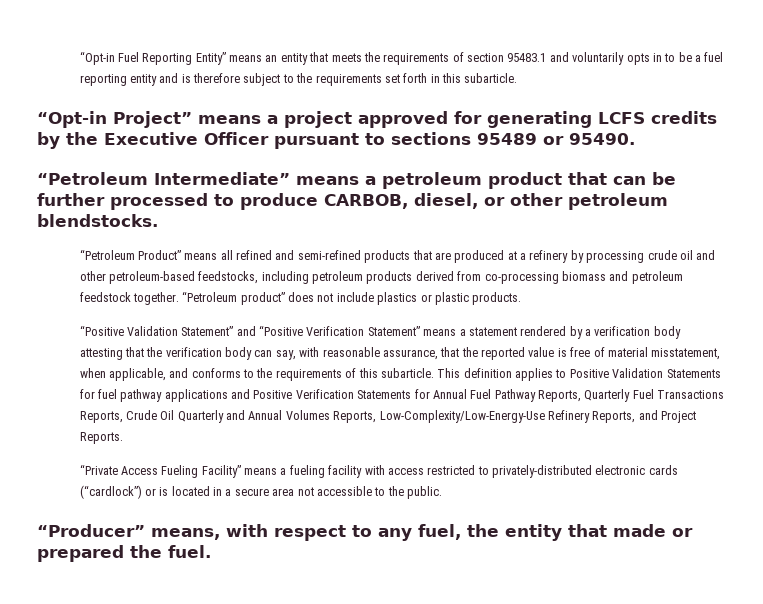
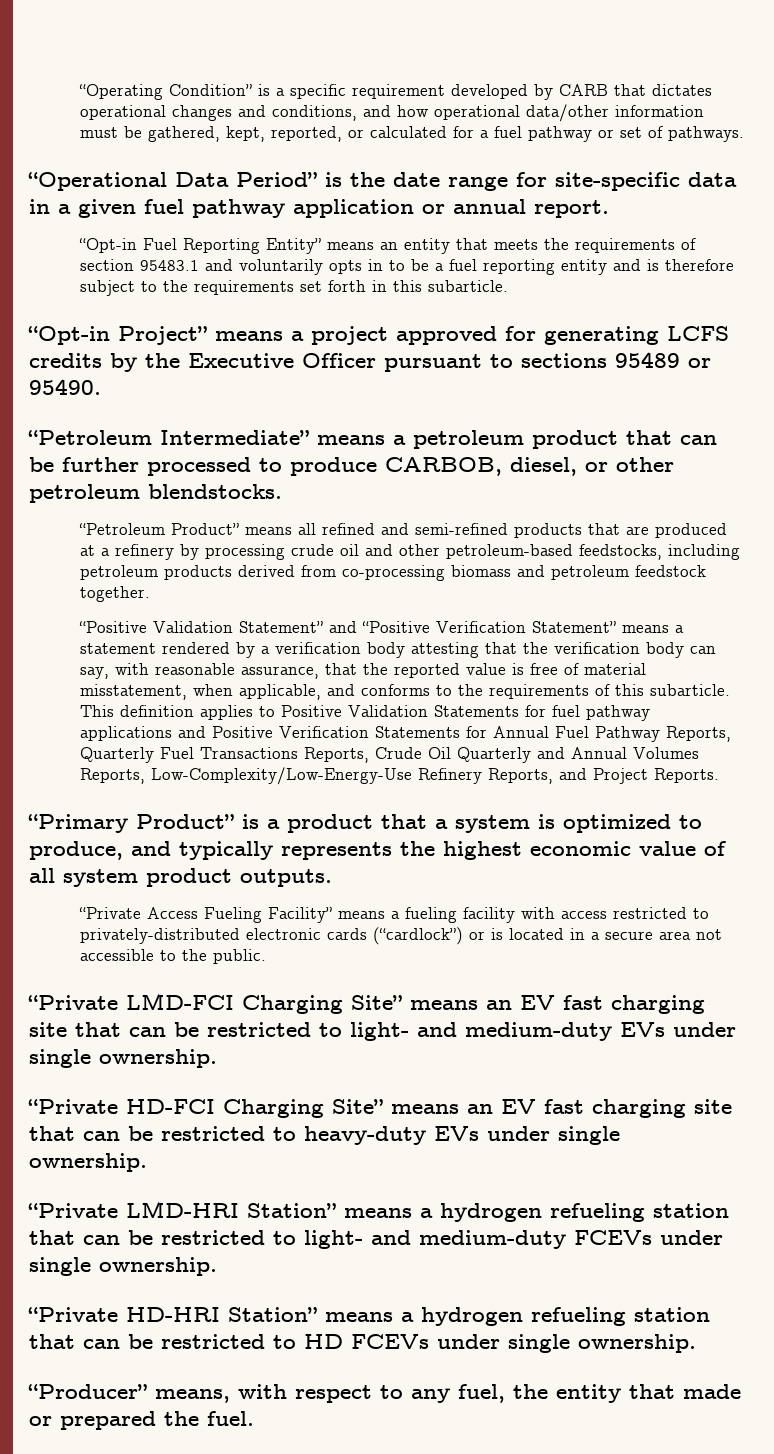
(79, 58) none -> [78,84,712,100] [79,104,704,122] [79,126,744,142] [28,172,737,191] [29,199,609,218] “Operating Condition” is a specific requirement developed by CARB that dictates operational changes and conditions, and how operational data/other information must be gathered, kept, reported, or calculated for a fuel pathway or set of pathways. // “Operational Data Period” is the date range for site-specific data in a given fuel pathway application or annual report. //
[182,291,522,305] “Petroleum product” does not include plastics or plastic products. -> (150, 594) none
(123, 438) none -> [28,814,702,833] [29,841,726,860] [29,868,332,887] // “Primary Product” is a product that a system is optimized to produce, and typically represents the highest economic value of all system product outputs.
(443, 492) none -> [28,993,705,1014] [29,1022,736,1041] [29,1049,217,1068] [28,1099,732,1118] [29,1126,620,1145] [29,1153,147,1172] [28,1201,729,1222] [29,1230,723,1249] [29,1257,217,1276] [28,1307,710,1326] [29,1334,696,1353] // “Private LMD-FCI Charging Site” means an EV fast charging site that can be restricted to light- and medium-duty EVs under single ownership. // “Private HD-FCI Charging Site” means an EV fast charging site that can be restricted to heavy-duty EVs under single ownership. // “Private LMD-HRI Station” means a hydrogen refueling station that can be restricted to light- and medium-duty FCEVs under single ownership. // “Private HD-HRI Station” means a hydrogen refueling station that can be restricted to HD FCEVs under single ownership.

